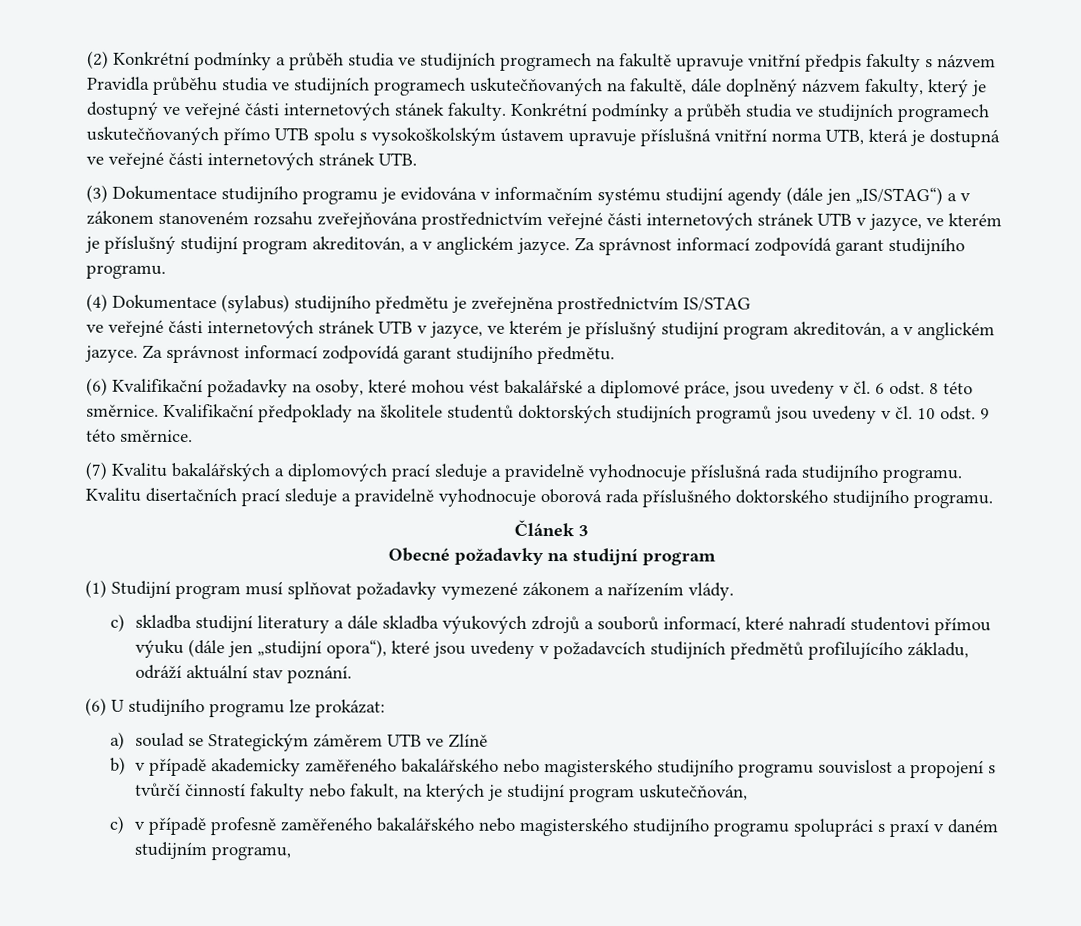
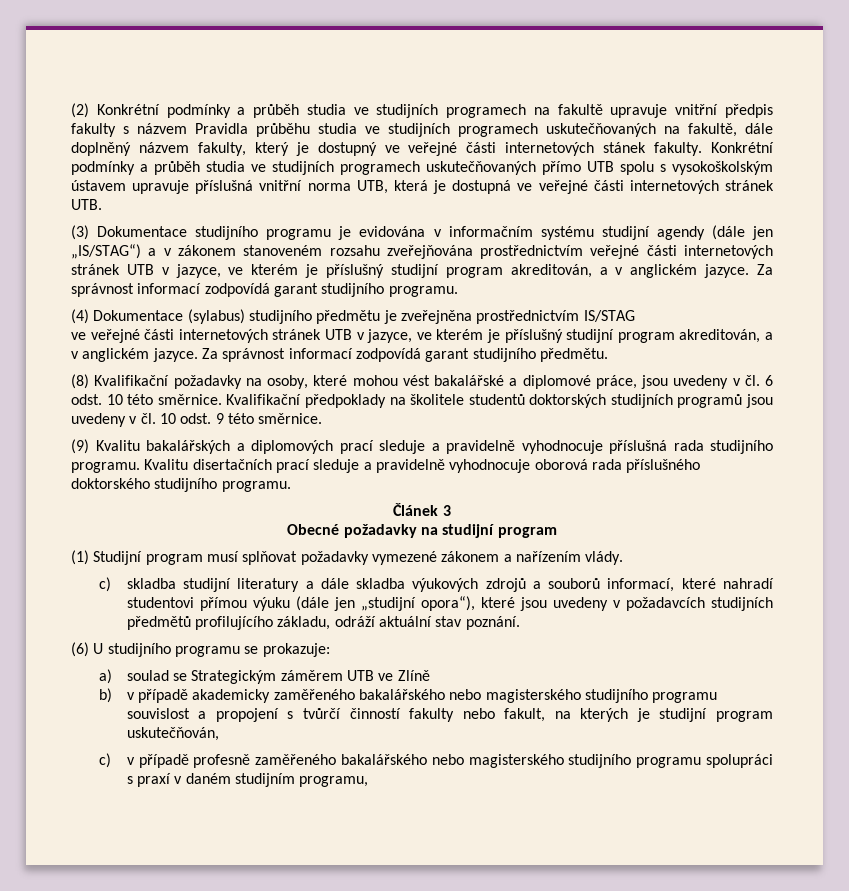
[86,377,108,396] (6) -> [71,374,89,389] (8)
[929,383,939,395] 8 -> [106,394,123,405] 10
[85,461,108,480] (7) -> [71,439,89,454] (9)
[289,699,385,718] lze prokázat: -> [244,643,330,657] se prokazuje:

